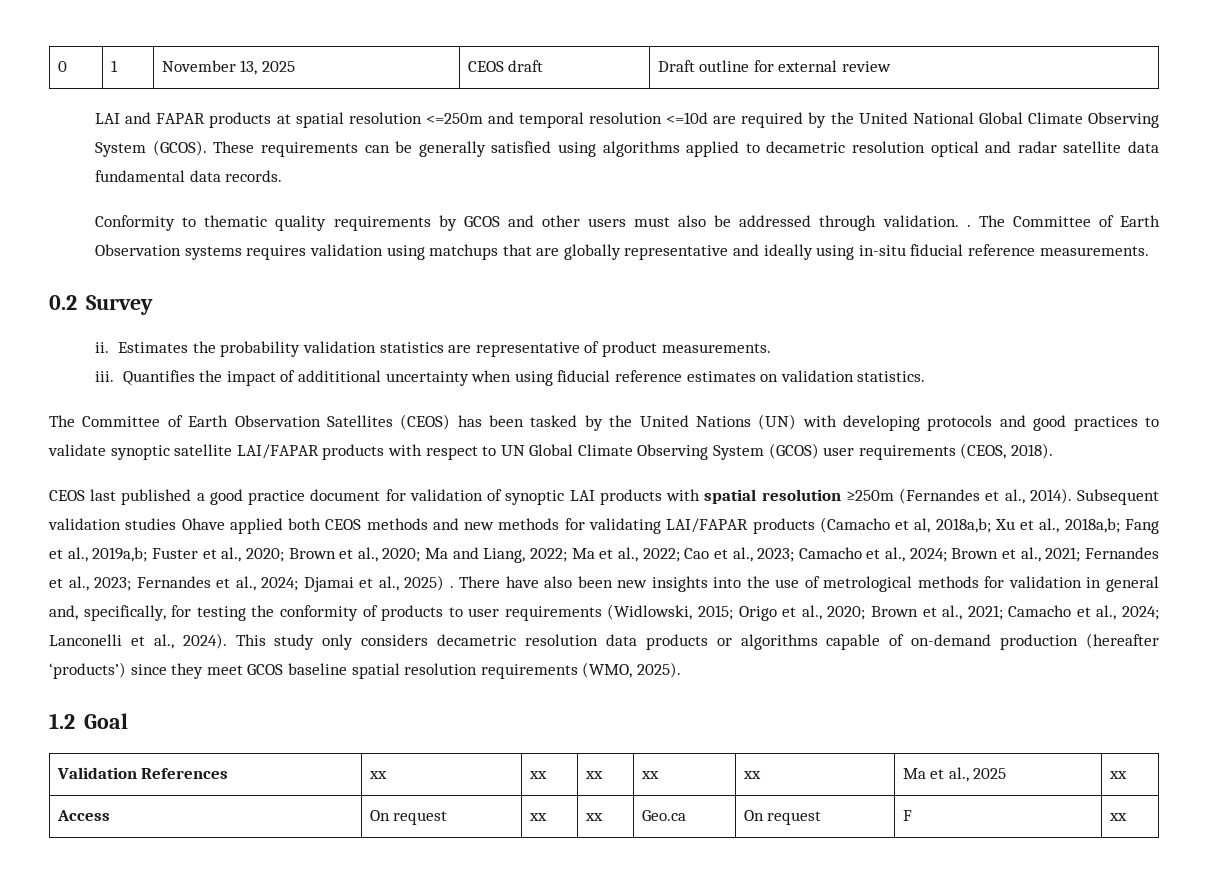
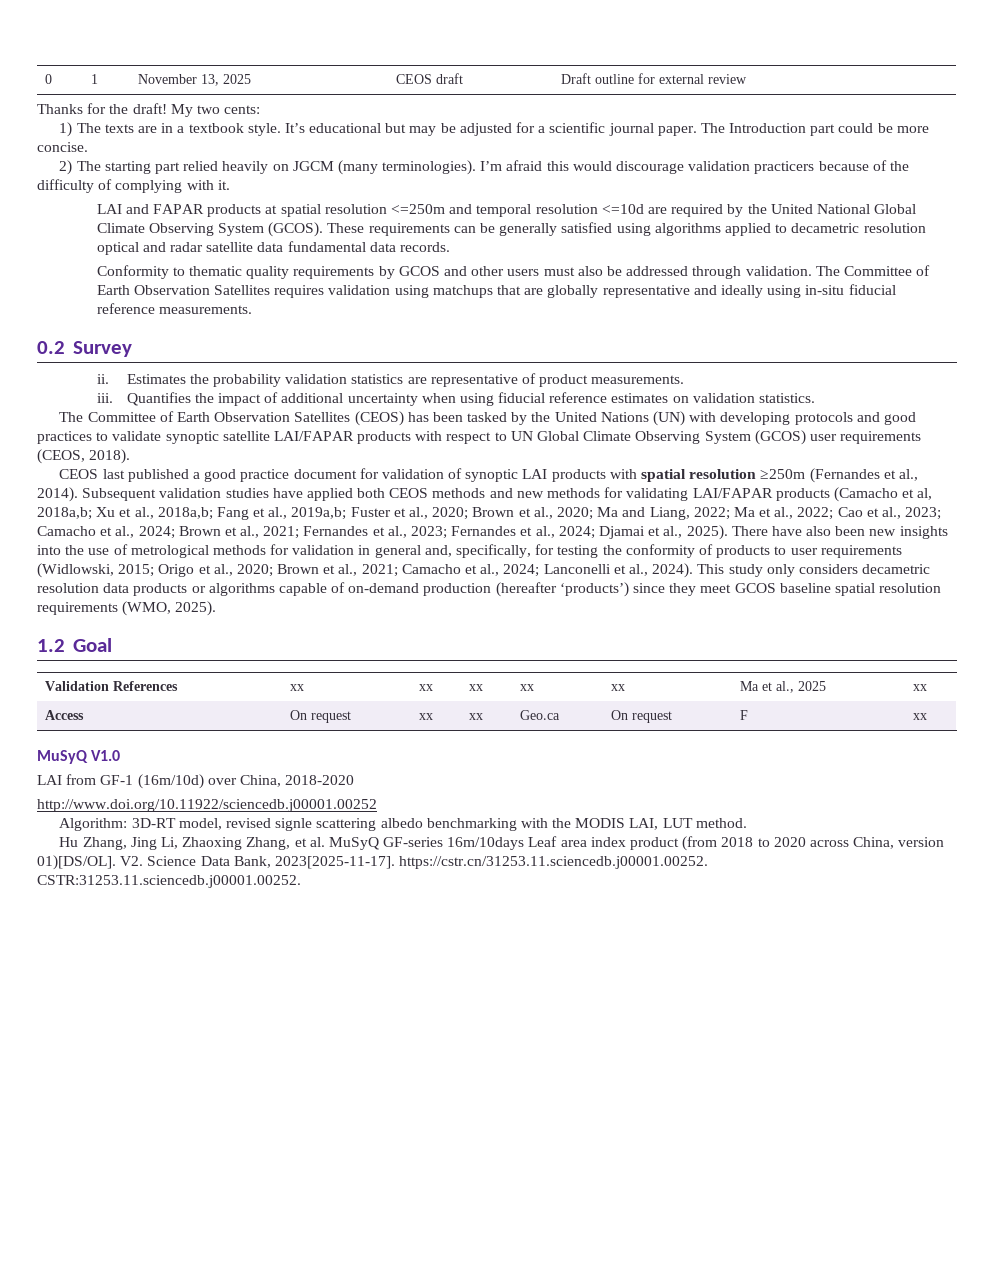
(891, 66) none -> [37,103,261,117] [59,122,929,137] [37,142,88,152] [59,160,909,175] [37,179,230,193] // Thanks for the draft! My two cents: // 1) The texts are in a textbook style. It’s educational but may be adjusted for a scientific journal paper. The Introduction part could be more concise. // 2) The starting part relied heavily on JGCM (many terminologies). I’m afraid this would discourage validation practicers because of the difficulty of complying with it.
[966,215,1160,227] [95,244,242,260] . The Committee of Earth Observation systems -> [815,265,931,276] [96,285,271,295] The Committee of Earth Observation Satellites
[297,370,381,382] addititional -> [281,393,344,403] additional
[181,518,225,530] Ohave -> [272,488,303,498] have
[404,575,454,591] 2025) . -> [686,525,728,540] 2025).
(1127, 817) none -> [37,750,121,764] [37,774,355,789] [37,799,377,812] [59,818,747,831] [59,836,945,851] [37,855,709,870] [37,875,301,888] // MuSyQ V1.0 // LAI from GF-1 (16m/10d) over China, 2018-2020 // http://www.doi.org/10.11922/sciencedb.j00001.00252 // Algorithm: 3D-RT model, revised signle scattering albedo benchmarking with the MODIS LAI, LUT method. // Hu Zhang, Jing Li, Zhaoxing Zhang, et al. MuSyQ GF-series 16m/10days Leaf area index product (from 2018 to 2020 across China, version 01)[DS/OL]. V2. Science Data Bank, 2023[2025-11-17]. https://cstr.cn/31253.11.sciencedb.j00001.00252. CSTR:31253.11.sciencedb.j00001.00252.

